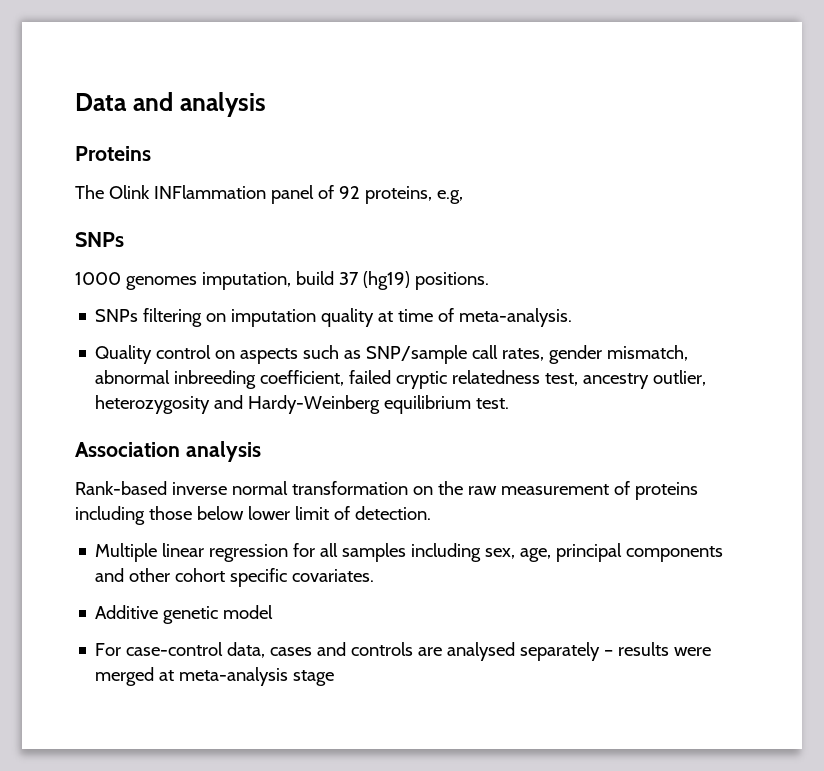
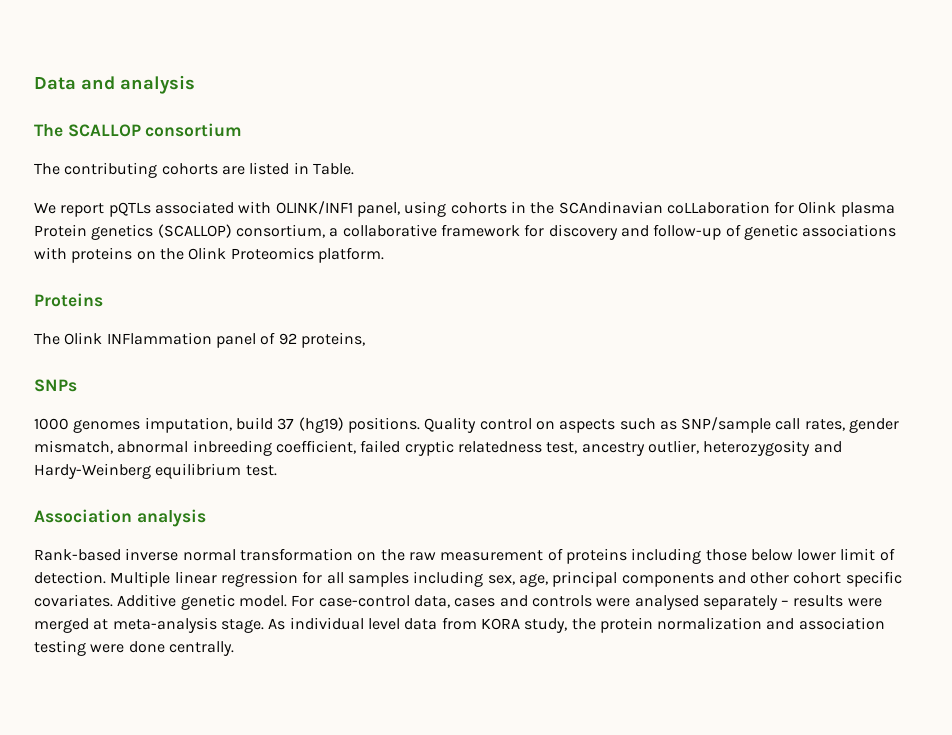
(266, 104) none -> [34,123,243,137] [34,162,354,178] [34,201,895,217] [34,224,897,240] [34,247,384,263] // The SCALLOP consortium // The contributing cohorts are listed in Table. // We report pQTLs associated with OLINK/INF1 panel, using cohorts in the SCAndinavian coLLaboration for Olink plasma Protein genetics (SCALLOP) consortium, a collaborative framework for discovery and follow-up of genetic associations with proteins on the Olink Proteomics platform.
[436,190,463,204] e.g, -> (365, 340) none
[95,308,573,327] // SNPs filtering on imputation quality at time of meta-analysis. // -> (420, 425) none
(431, 513) // -> (106, 577) none
(375, 575) // -> (113, 600) none
[223,605,274,619] model // -> [238,595,287,607] model.
[418,647,443,656] are -> [596,598,631,607] were
[293,670,335,686] stage -> [220,617,885,633] [34,640,234,656] stage. As individual level data from KORA study, the protein normalization and association testing were done centrally.

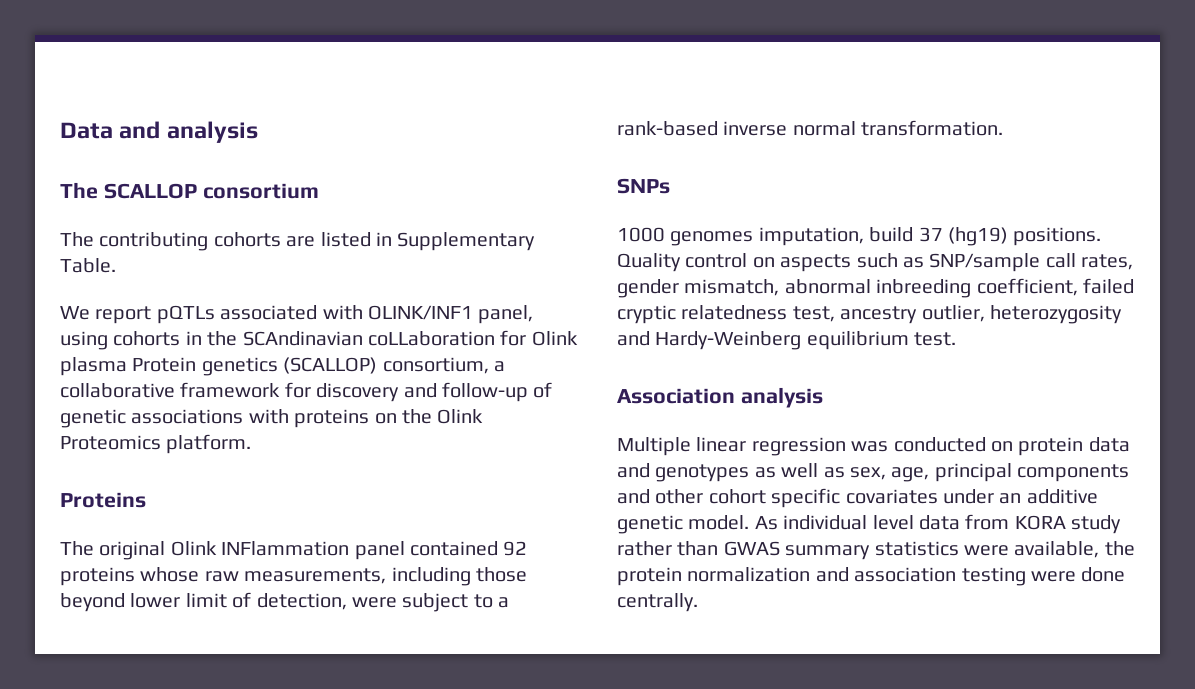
(309, 168) none -> [397,232,536,251] Supplementary
(60, 339) none -> [99,541,166,560] original
[260,332,365,348] of 92 proteins, -> [410,541,528,556] [60,567,527,586] [60,592,510,612] [617,120,1004,136] contained 92 proteins whose raw measurements, including those beyond lower limit of detection, were subject to a rank-based inverse normal transformation.
[34,548,895,564] [34,571,484,587] Rank-based inverse normal transformation on the raw measurement of proteins including those below lower limit of detection. Multiple linear regression for all samples including -> [617,437,1130,456] [617,463,845,482] Multiple linear regression was conducted on protein data and genotypes as well as
[34,594,882,610] [34,617,264,633] covariates. Additive genetic model. For case-control data, cases and controls were analysed separately – results were merged at meta-analysis stage. -> [845,489,1098,504] [617,515,750,534] covariates under an additive genetic model.
[524,618,568,633] study, -> [1071,515,1122,534] [617,541,1100,560] study rather than GWAS summary statistics were available,

